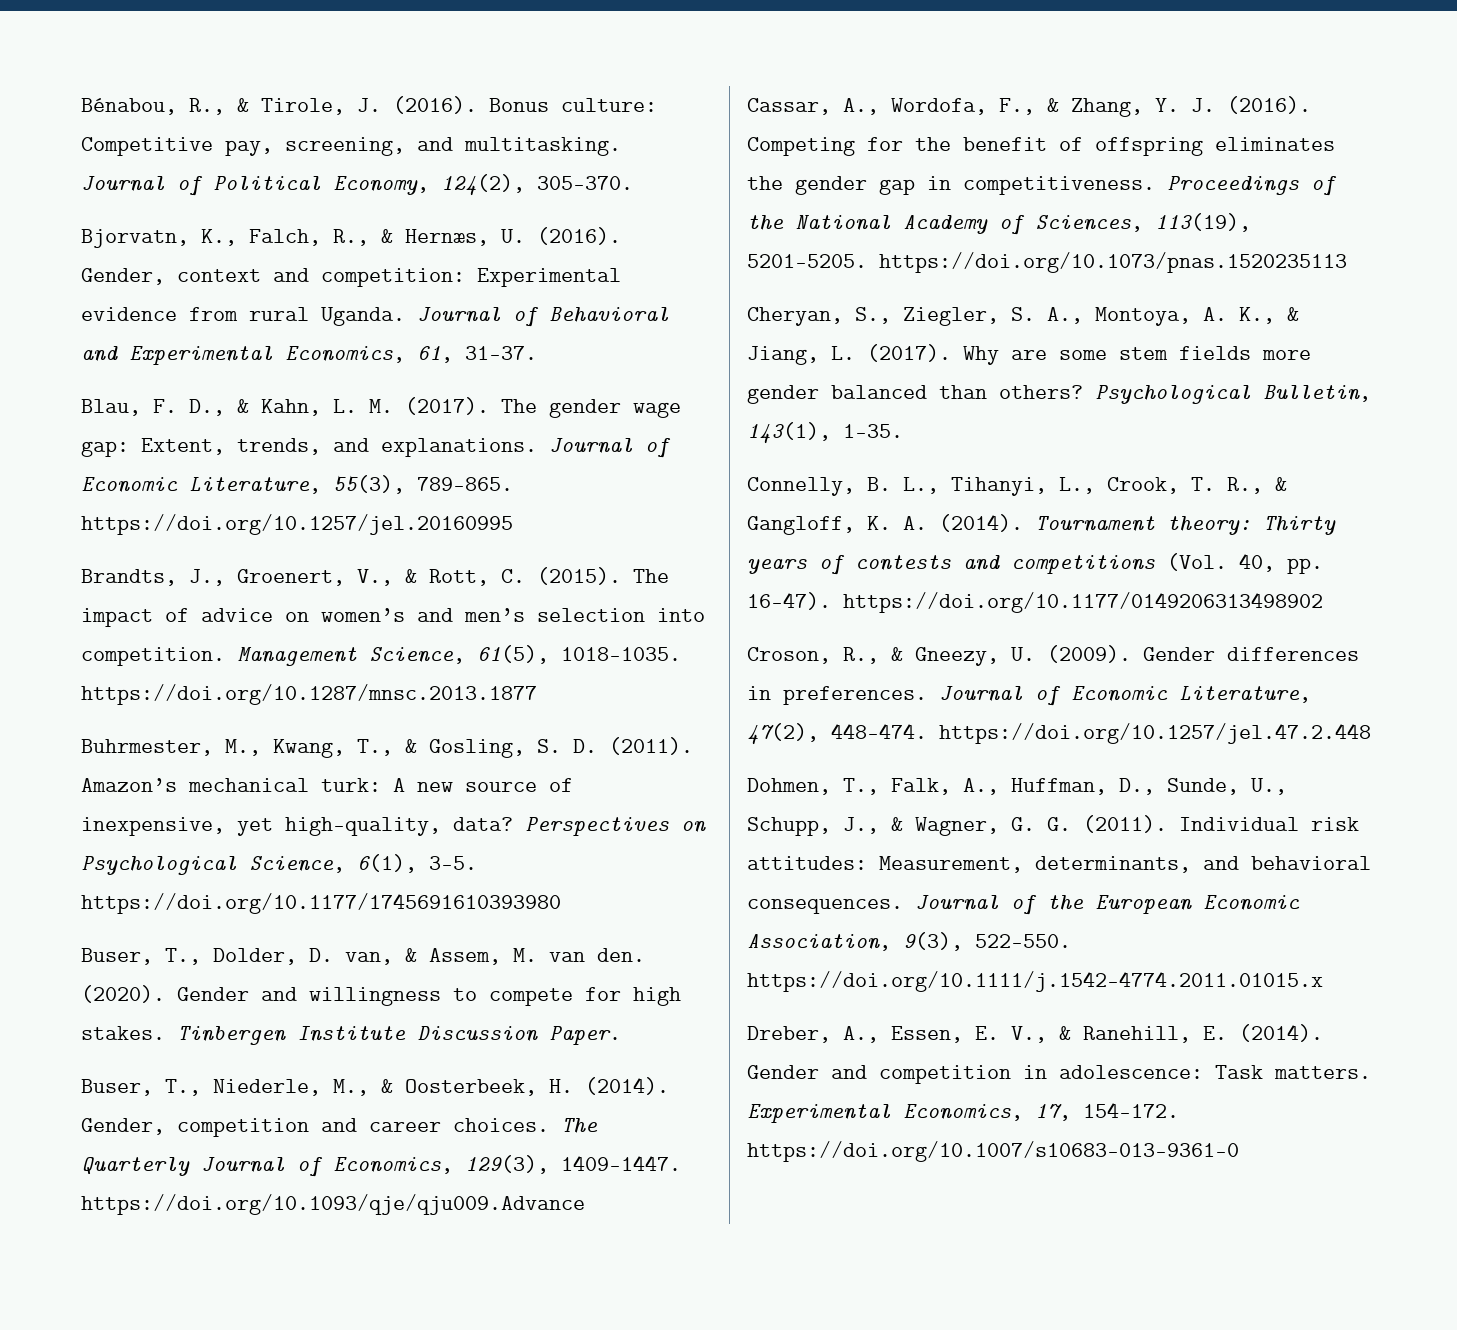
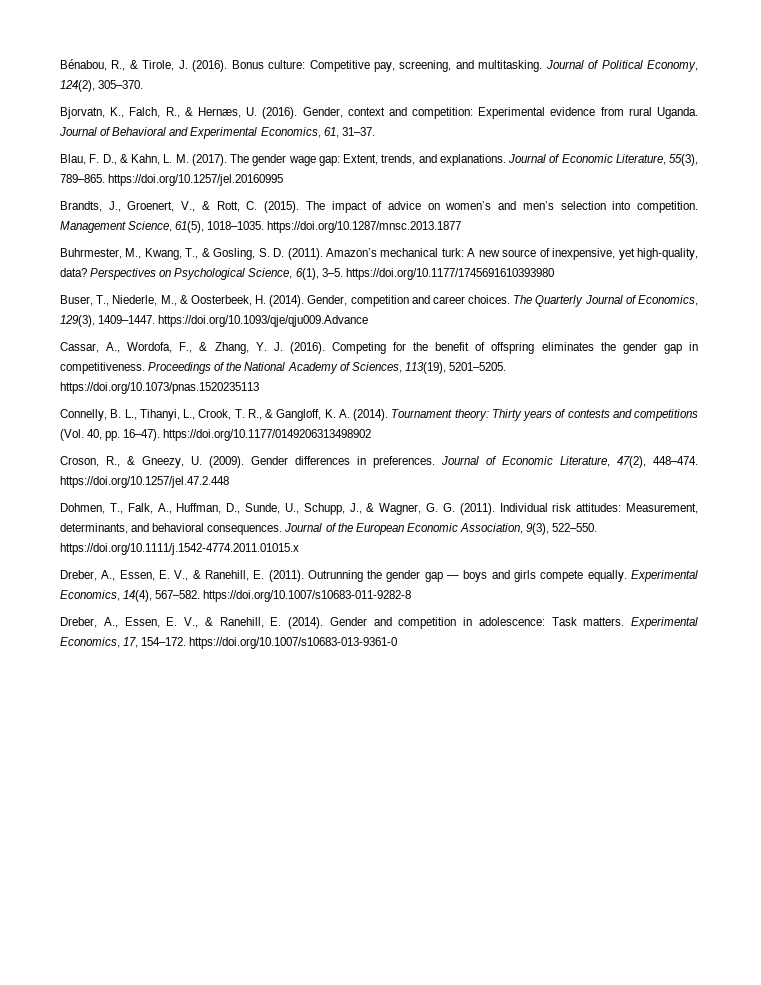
[81,948,645,965] [81,985,681,1006] [81,1026,621,1045] // Buser, T., Dolder, D. van, & Assem, M. van den. (2020). Gender and willingness to compete for high stakes. Tinbergen Institute Discussion Paper. -> (554, 274) none
[747,307,1299,326] [747,344,1311,365] [747,385,1371,404] [747,422,903,444] // Cheryan, S., Ziegler, S. A., Montoya, A. K., & Jiang, L. (2017). Why are some stem fields more gender balanced than others? Psychological Bulletin, 143(1), 1–35. -> (259, 388) none
(1323, 981) none -> [60,570,698,582] [60,590,412,602] // Dreber, A., Essen, E. V., & Ranehill, E. (2011). Outrunning the gender gap — boys and girls compete equally. Experimental Economics, 14(4), 567–582. https://doi.org/10.1007/s10683-011-9282-8

